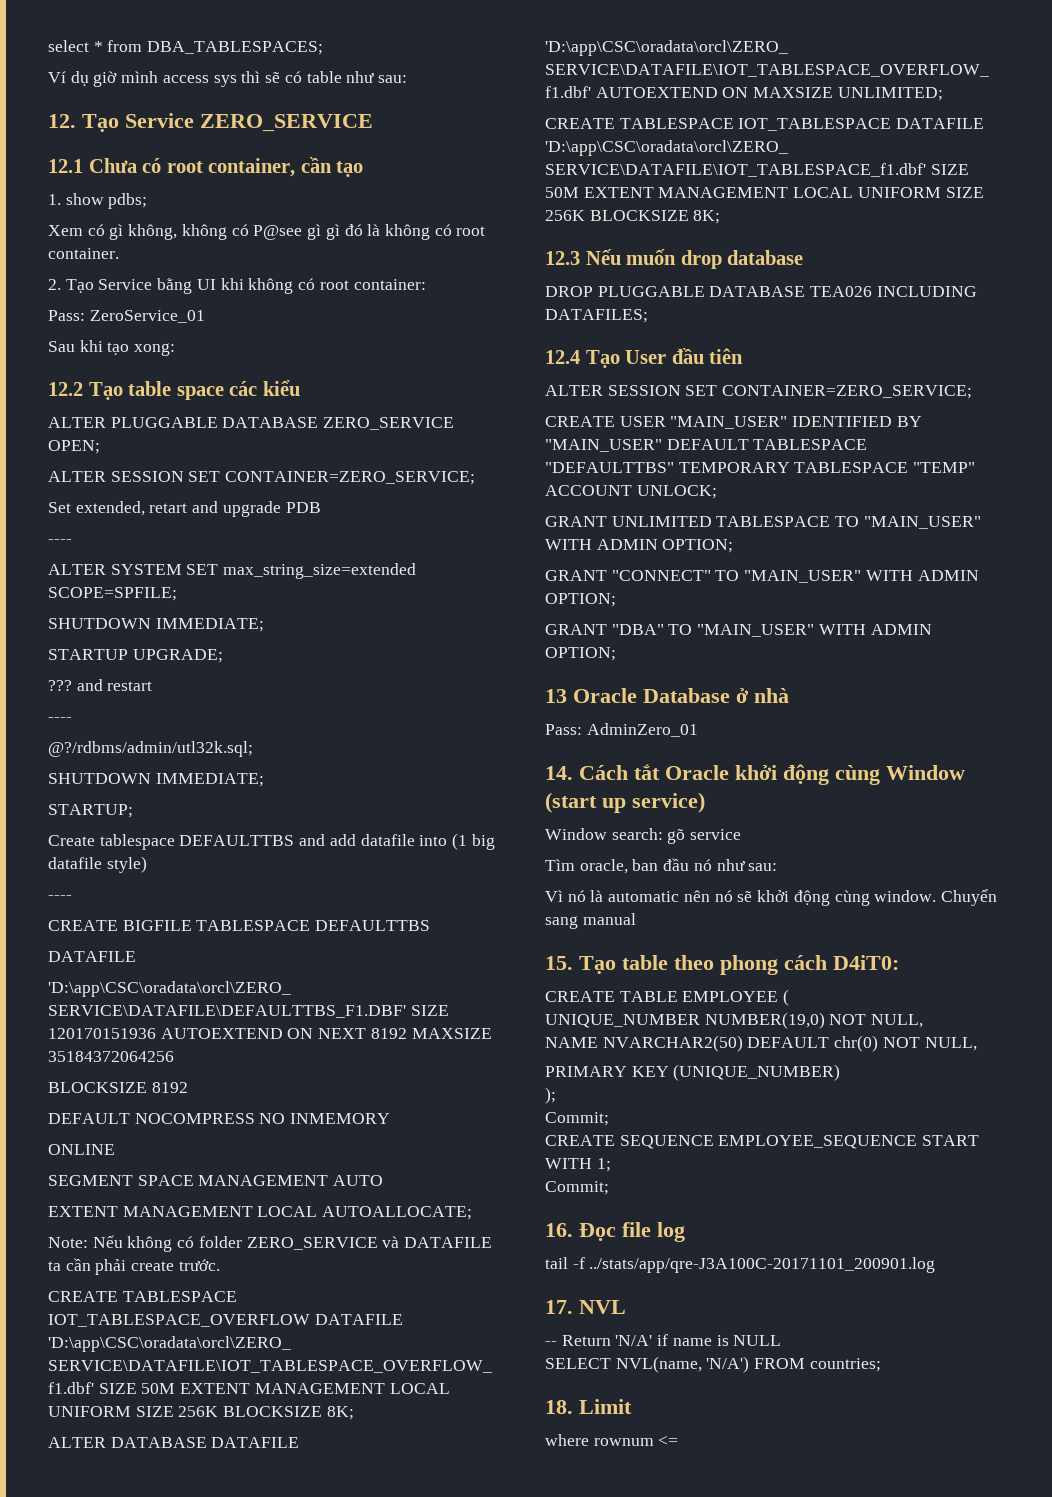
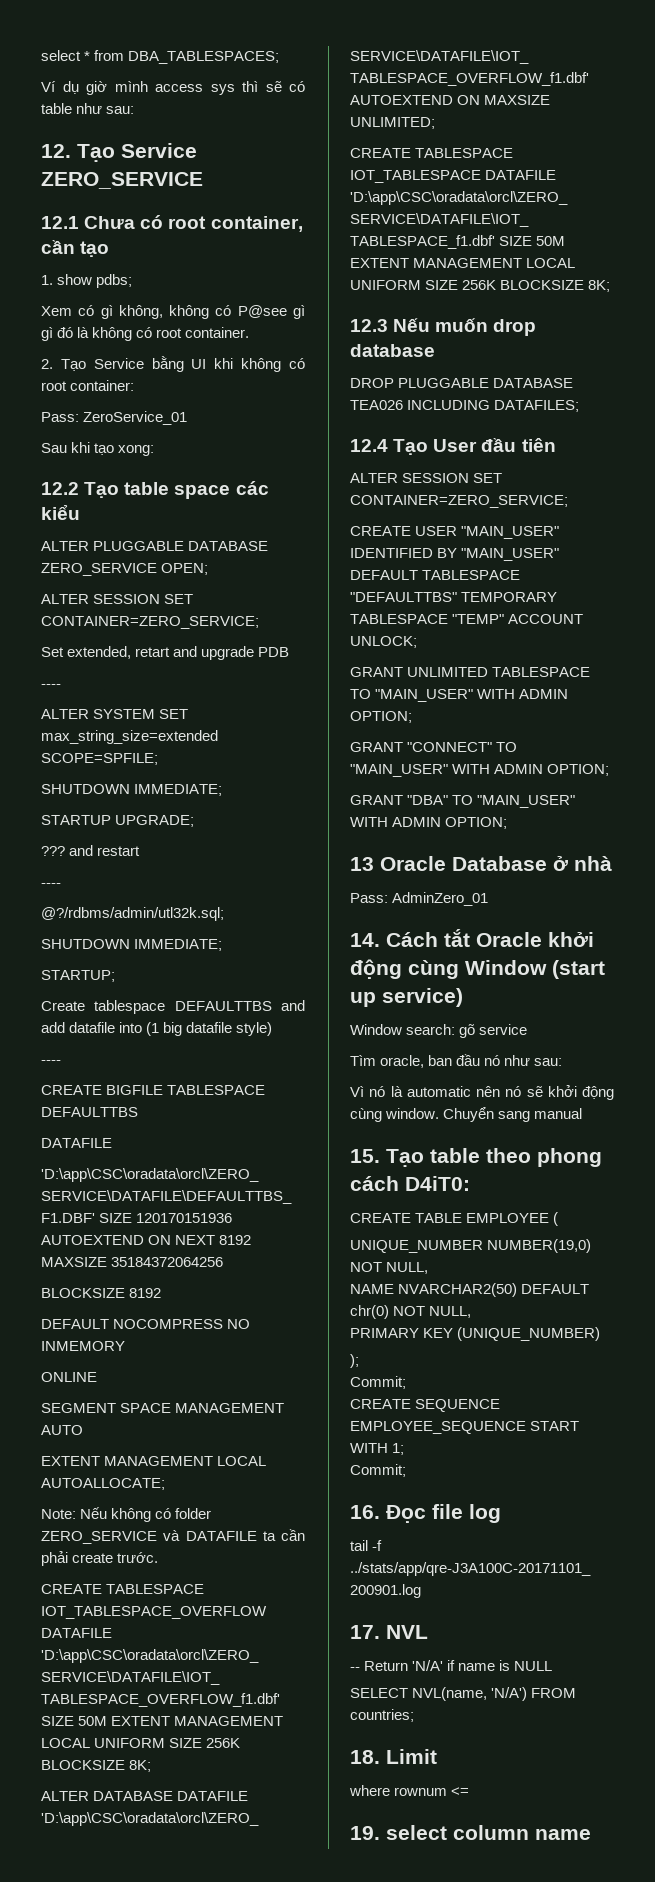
(679, 1440) none -> [350,1825,591,1840] // 19. select column name

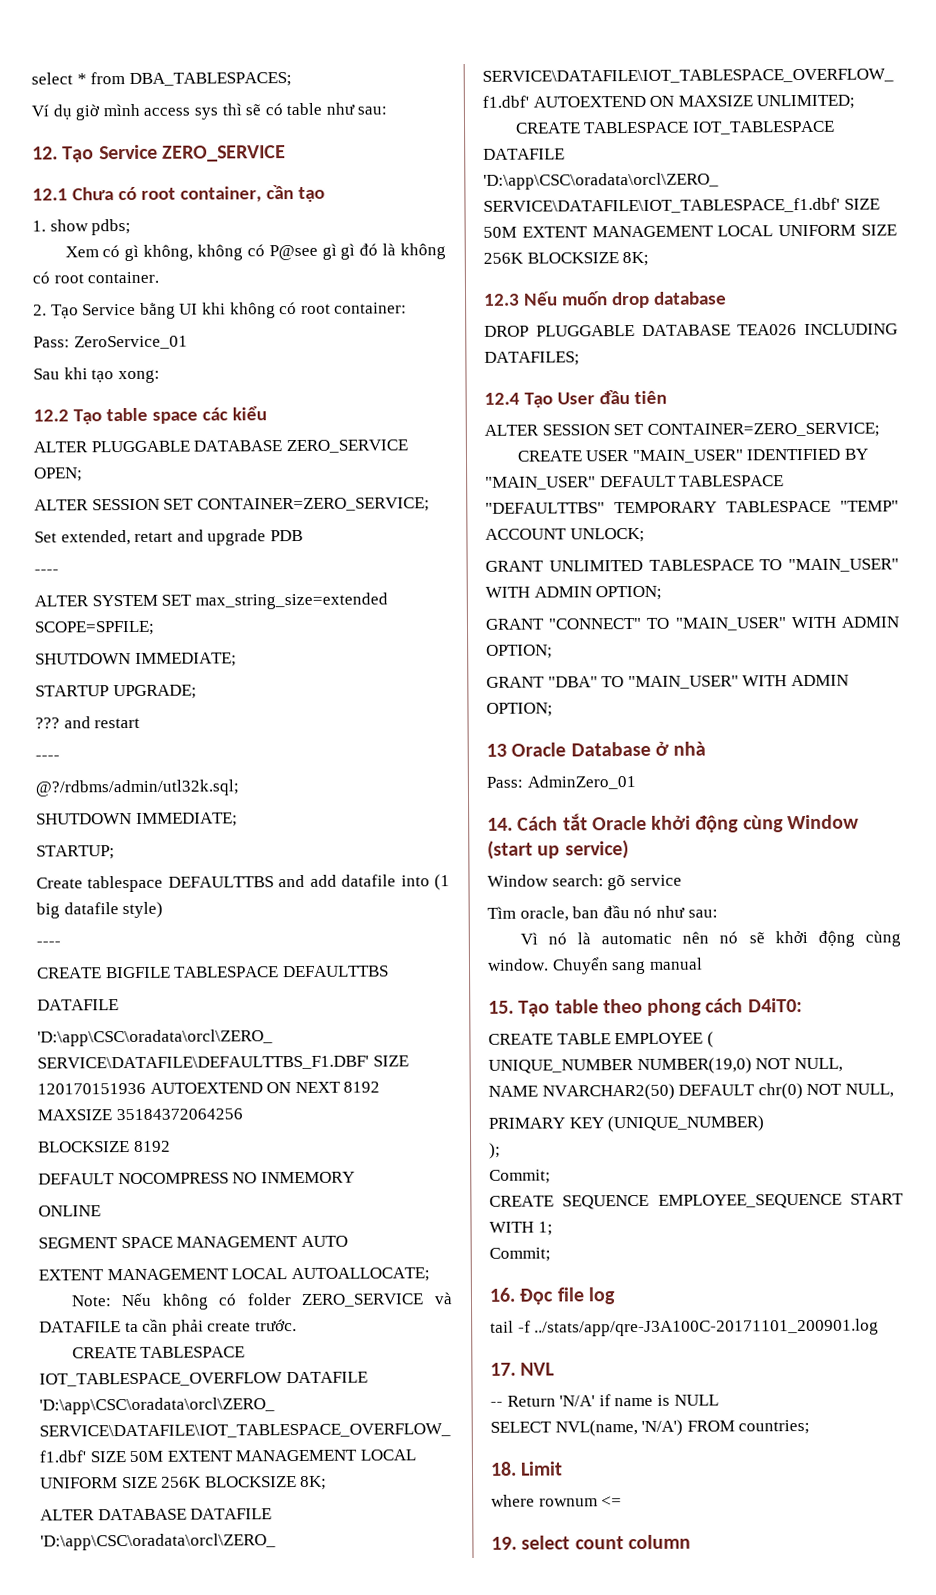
[453,1825,591,1840] column name -> [574,1534,691,1550] count column

